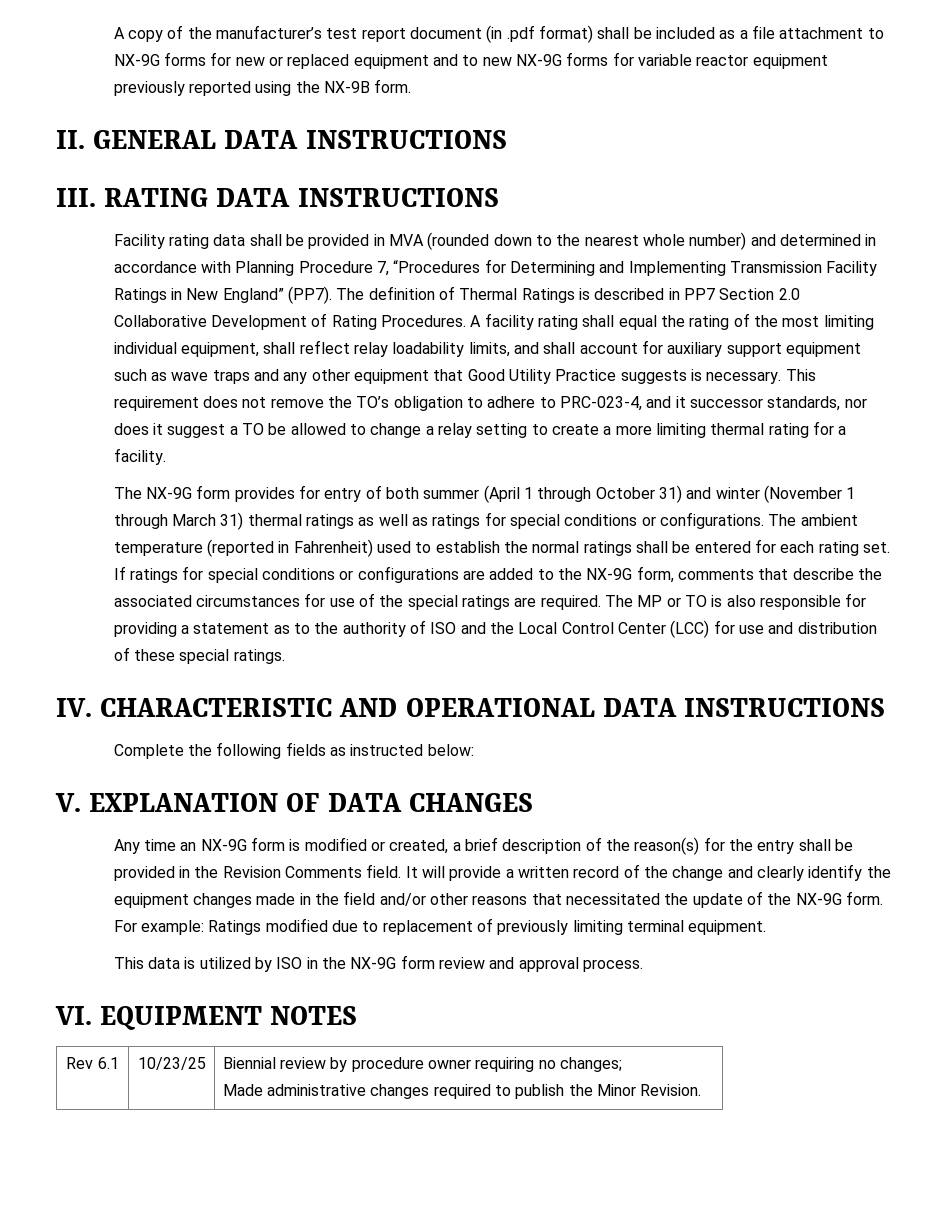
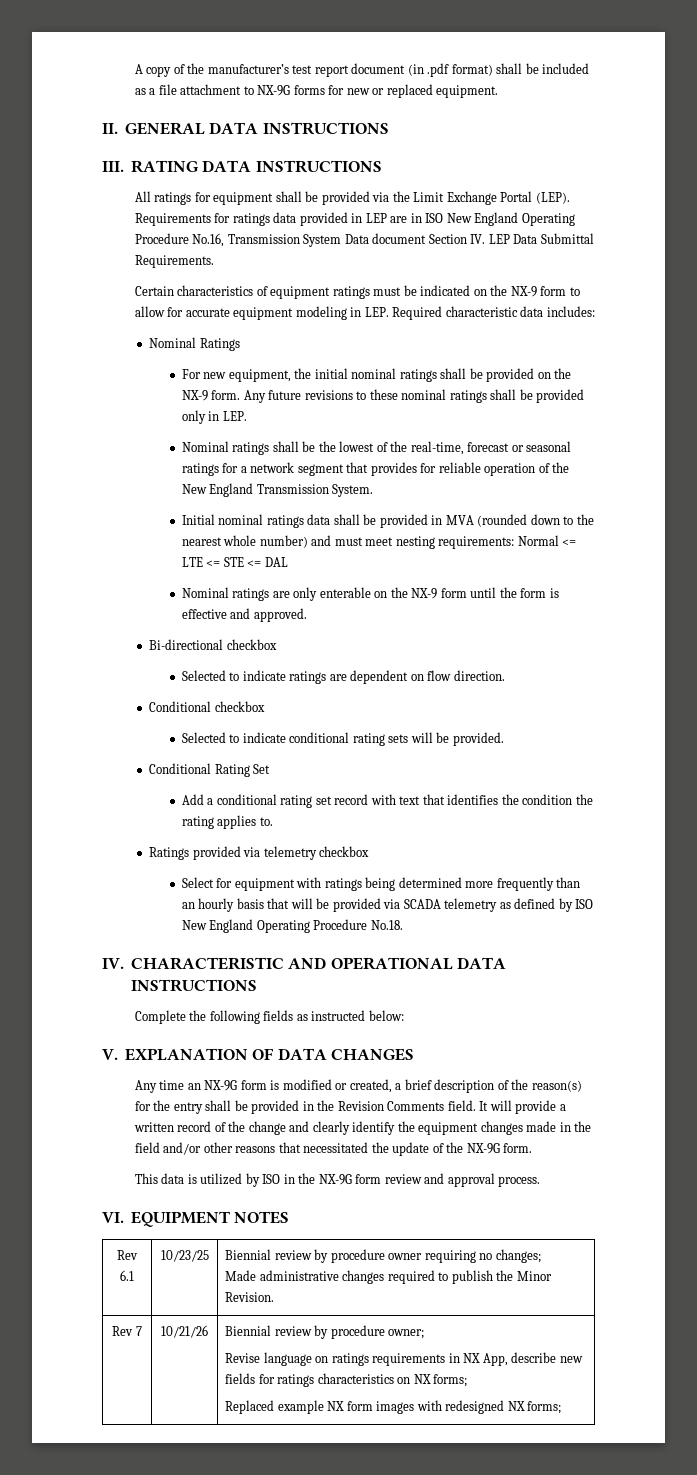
[353,52,828,69] [113,79,412,96] equipment and to new NX-9G forms for variable reactor equipment previously reported using the NX-9B form. -> [436,85,499,98] equipment.
[113,234,210,249] Facility rating -> [134,191,570,205] [134,212,575,226] [134,233,594,247] [134,255,214,268] [134,285,580,299] [134,306,595,320] [149,337,240,351] [181,368,572,382] [181,389,585,403] [181,410,247,424] [181,441,572,455] [181,462,570,476] [181,483,374,497] [181,514,304,528] All ratings for equipment shall be provided via the Limit Exchange Portal (LEP). Requirements for ratings data provided in LEP are in ISO New England Operating Procedure No.16, Transmission System Data document Section IV. LEP Data Submittal Requirements. // Certain characteristics of equipment ratings must be indicated on the NX-9 form to allow for accurate equipment modeling in LEP. Required characteristic data includes: // Nominal Ratings // For new equipment, the initial nominal ratings shall be provided on the NX-9 form. Any future revisions to these nominal ratings shall be provided only in LEP. // Nominal ratings shall be the lowest of the real-time, forecast or seasonal ratings for a network segment that provides for reliable operation of the New England Transmission System. // Initial nominal ratings
[779,234,877,246] [113,259,878,276] [113,286,800,304] [113,313,874,330] [113,340,861,357] [113,369,816,384] [113,396,867,411] [113,421,847,438] [113,448,166,465] [113,485,856,503] [113,512,858,530] [113,539,890,557] [113,566,882,583] [113,593,867,610] [113,620,877,638] [113,647,285,664] determined in accordance with Planning Procedure 7, “Procedures for Determining and Implementing Transmission Facility Ratings in New England” (PP7). The definition of Thermal Ratings is described in PP7 Section 2.0 Collaborative Development of Rating Procedures. A facility rating shall equal the rating of the most limiting individual equipment, shall reflect relay loadability limits, and shall account for auxiliary support equipment such as wave traps and any other equipment that Good Utility Practice suggests is necessary. This requirement does not remove the TO’s obligation to adhere to PRC-023-4, and it successor standards, nor does it suggest a TO be allowed to change a relay setting to create a more limiting thermal rating for a facility. // The NX-9G form provides for entry of both summer (April 1 through October 31) and winter (November 1 through March 31) thermal ratings as well as ratings for special conditions or configurations. The ambient temperature (reported in Fahrenheit) used to establish the normal ratings shall be entered for each rating set. If ratings for special conditions or configurations are added to the NX-9G form, comments that describe the associated circumstances for use of the special ratings are required. The MP or TO is also responsible for providing a statement as to the authority of ISO and the Local Control Center (LCC) for use and distribution of these special ratings. -> [334,535,577,549] [181,557,288,567] [181,587,559,601] [181,608,307,622] [149,639,277,650] [181,670,505,684] [149,701,265,712] [181,732,504,746] [149,763,271,777] [181,794,593,808] [181,815,273,829] [149,846,370,860] [181,877,581,891] [181,898,594,912] [181,919,403,933] must meet nesting requirements: Normal <= LTE <= STE <= DAL // Nominal ratings are only enterable on the NX-9 form until the form is effective and approved. // Bi-directional checkbox // Selected to indicate ratings are dependent on flow direction. // Conditional checkbox // Selected to indicate conditional rating sets will be provided. // Conditional Rating Set // Add a conditional rating set record with text that identifies the condition the rating applies to. // Ratings provided via telemetry checkbox // Select for equipment with ratings being determined more frequently than an hourly basis that will be provided via SCADA telemetry as defined by ISO New England Operating Procedure No.18.
[113,918,767,935] For example: Ratings modified due to replacement of previously limiting terminal equipment. -> (533, 1148) none
(702, 1090) none -> [112,1326,142,1336] [161,1325,208,1338] [225,1325,425,1339] [225,1352,583,1366] [225,1373,468,1387] [225,1400,562,1414] // Rev 7 | 10/21/26 | Biennial review by procedure owner; // Revise language on ratings requirements in NX App, describe new fields for ratings characteristics on NX forms; // Replaced example NX form images with redesigned NX forms;

